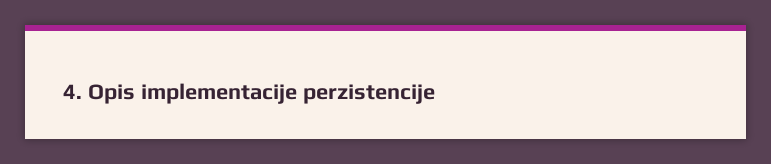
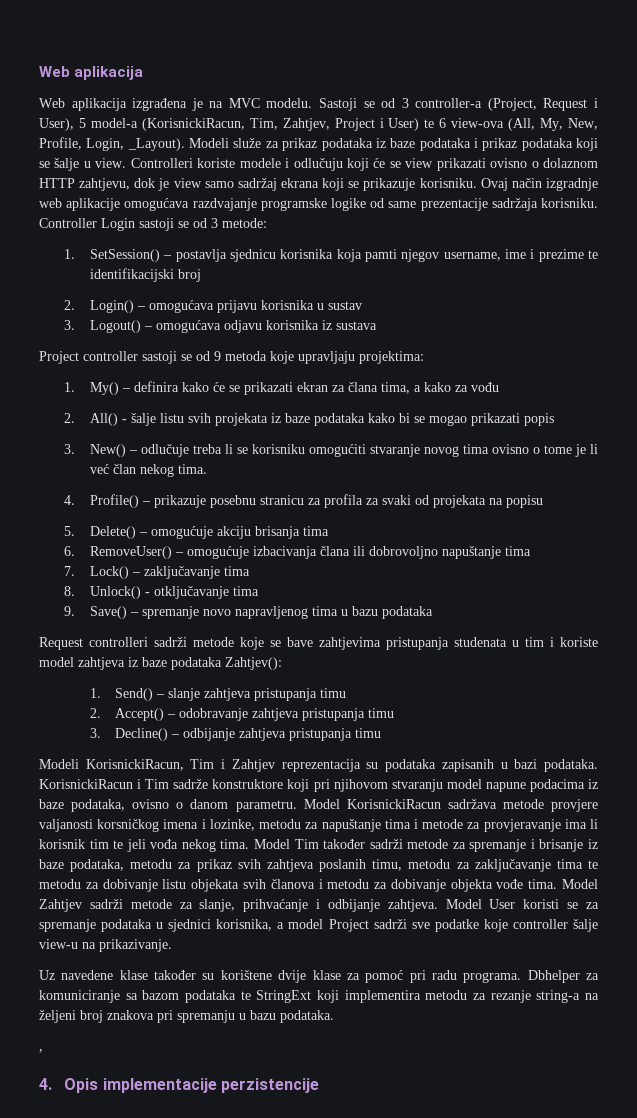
(63, 91) none -> [39,66,144,80] [39,98,598,111] [39,118,599,131] [39,137,598,151] [39,158,598,171] [39,178,599,191] [39,198,598,211] [39,218,267,231] [64,249,598,262] [89,268,201,282] [64,300,362,313] [64,320,377,333] [39,351,424,364] [64,381,499,395] [64,413,554,426] [64,444,598,457] [89,464,207,477] [64,494,543,508] [64,526,329,539] [64,546,531,559] [64,566,250,579] [64,586,259,599] [64,606,433,619] [39,637,598,650] [39,657,282,670] [89,688,347,701] [89,708,395,721] [89,728,382,741] [39,759,599,772] [39,779,598,792] [39,799,599,812] [39,819,598,832] [39,839,598,852] [39,859,598,872] [39,879,598,892] [39,899,599,912] [39,919,599,932] [39,939,172,952] [39,970,599,983] [39,990,600,1003] [39,1010,334,1023] [39,1049,43,1053] Web aplikacija // Web aplikacija izgrađena je na MVC modelu. Sastoji se od 3 controller-a (Project, Request i User), 5 model-a (KorisnickiRacun, Tim, Zahtjev, Project i User) te 6 view-ova (All, My, New, Profile, Login, _Layout). Modeli služe za prikaz podataka iz baze podataka i prikaz podataka koji se šalje u view. Controlleri koriste modele i odlučuju koji će se view prikazati ovisno o dolaznom HTTP zahtjevu, dok je view samo sadržaj ekrana koji se prikazuje korisniku. Ovaj način izgradnje web aplikacije omogućava razdvajanje programske logike od same prezentacije sadržaja korisniku. Controller Login sastoji se od 3 metode: // 1. SetSession() – postavlja sjednicu korisnika koja pamti njegov username, ime i prezime te identifikacijski broj // 2. Login() – omogućava prijavu korisnika u sustav // 3. Logout() – omogućava odjavu korisnika iz sustava // Project controller sastoji se od 9 metoda koje upravljaju projektima: // 1. My() – definira kako će se prikazati ekran za člana tima, a kako za vođu // 2. All() - šalje listu svih projekata iz baze podataka kako bi se mogao prikazati popis // 3. New() – odlučuje treba li se korisniku omogućiti stvaranje novog tima ovisno o tome je li već član nekog tima. // 4. Profile() – prikazuje posebnu stranicu za profila za svaki od projekata na popisu // 5. Delete() – omogućuje akciju brisanja tima // 6. RemoveUser() – omogućuje izbacivanja člana ili dobrovoljno napuštanje tima // 7. Lock() – zaključavanje tima // 8. Unlock() - otključavanje tima // 9. Save() – spremanje novo napravljenog tima u bazu podataka // Request controlleri sadrži metode koje se bave zahtjevima pristupanja studenata u tim i koriste model zahtjeva iz baze podataka Zahtjev(): // 1. Send() – slanje zahtjeva pristupanja timu // 2. Accept() – odobravanje zahtjeva pristupanja timu // 3. Decline() – odbijanje zahtjeva pristupanja timu // Modeli KorisnickiRacun, Tim i Zahtjev reprezentacija su podataka zapisanih u bazi podataka. KorisnickiRacun i Tim sadrže konstruktore koji pri njihovom stvaranju model napune podacima iz baze podataka, ovisno o danom parametru. Model KorisnickiRacun sadržava metode provjere valjanosti korsničkog imena i lozinke, metodu za napuštanje tima i metode za provjeravanje ima li korisnik tim te jeli vođa nekog tima. Model Tim također sadrži metode za spremanje i brisanje iz baze podataka, metodu za prikaz svih zahtjeva poslanih timu, metodu za zaključavanje tima te metodu za dobivanje listu objekata svih članova i metodu za dobivanje objekta vođe tima. Model Zahtjev sadrži metode za slanje, prihvaćanje i odbijanje zahtjeva. Model User koristi se za spremanje podataka u sjednici korisnika, a model Project sadrži sve podatke koje controller šalje view-u na prikazivanje. // Uz navedene klase također su korištene dvije klase za pomoć pri radu programa. Dbhelper za komuniciranje sa bazom podataka te StringExt koji implementira metodu za rezanje string-a na željeni broj znakova pri spremanju u bazu podataka. // , //

